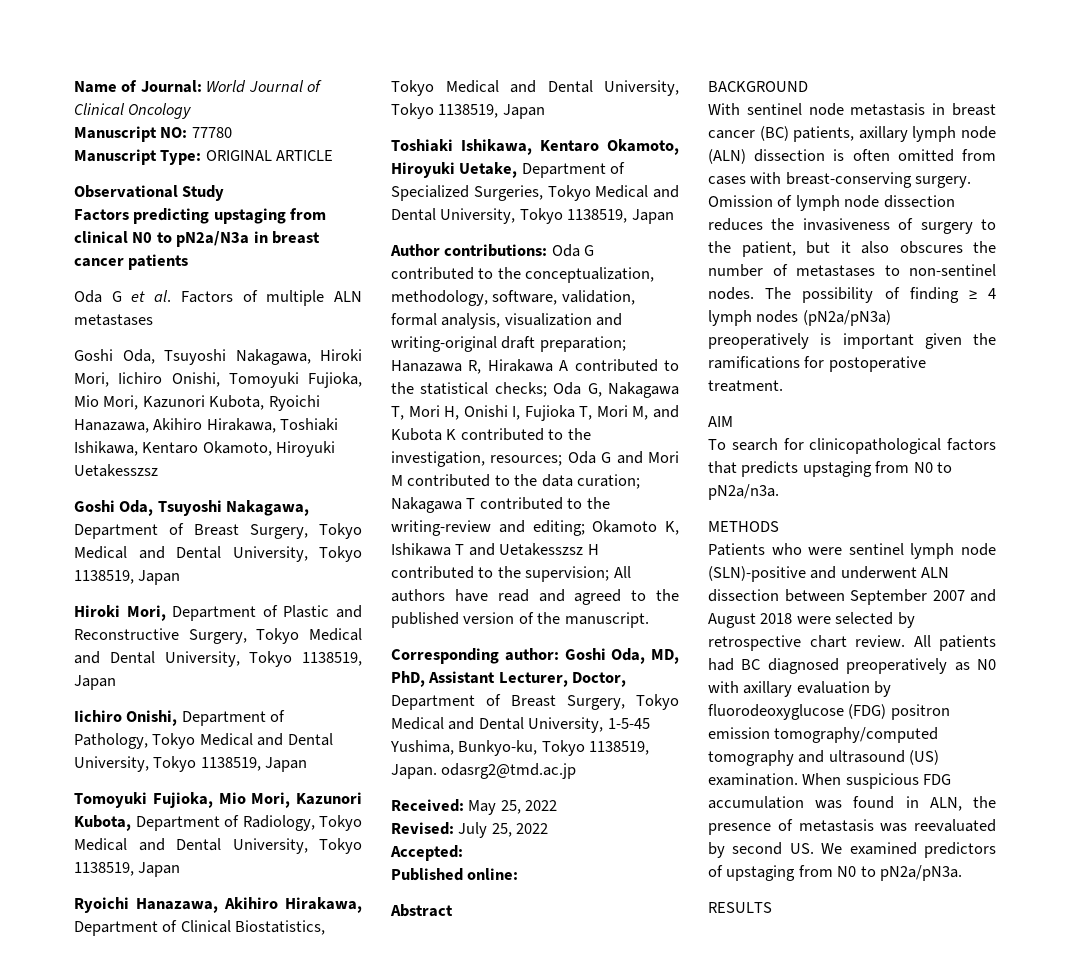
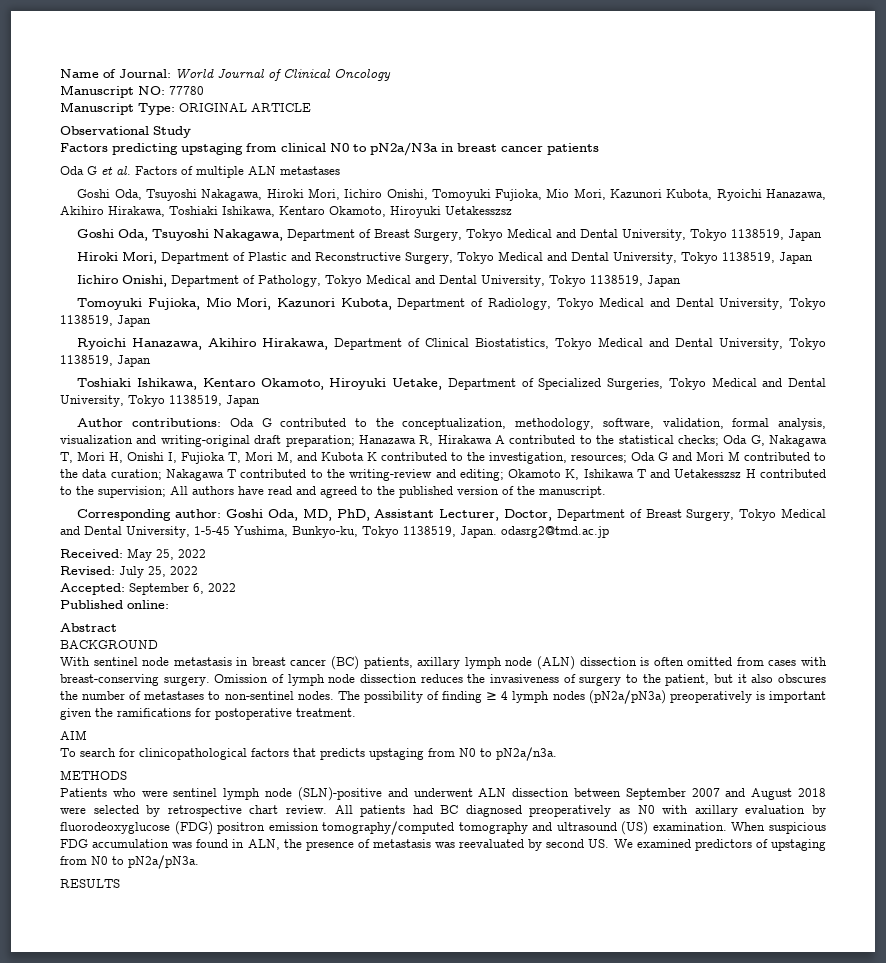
(463, 853) none -> [129,583,236,595] September 6, 2022

